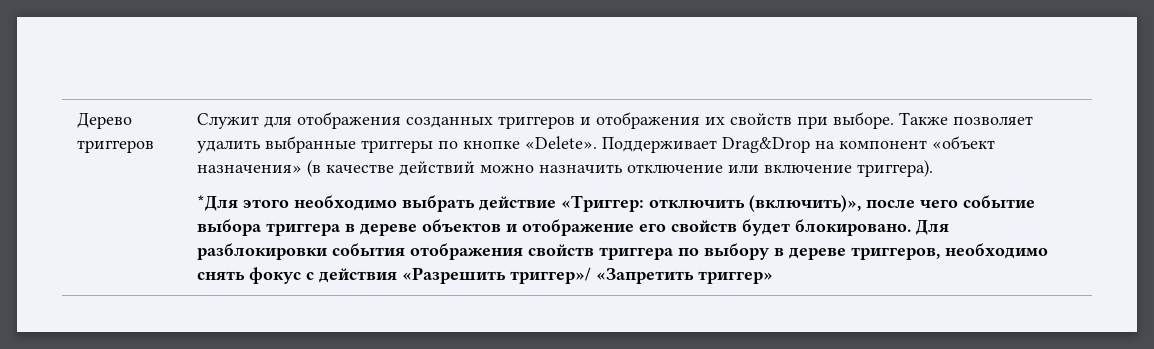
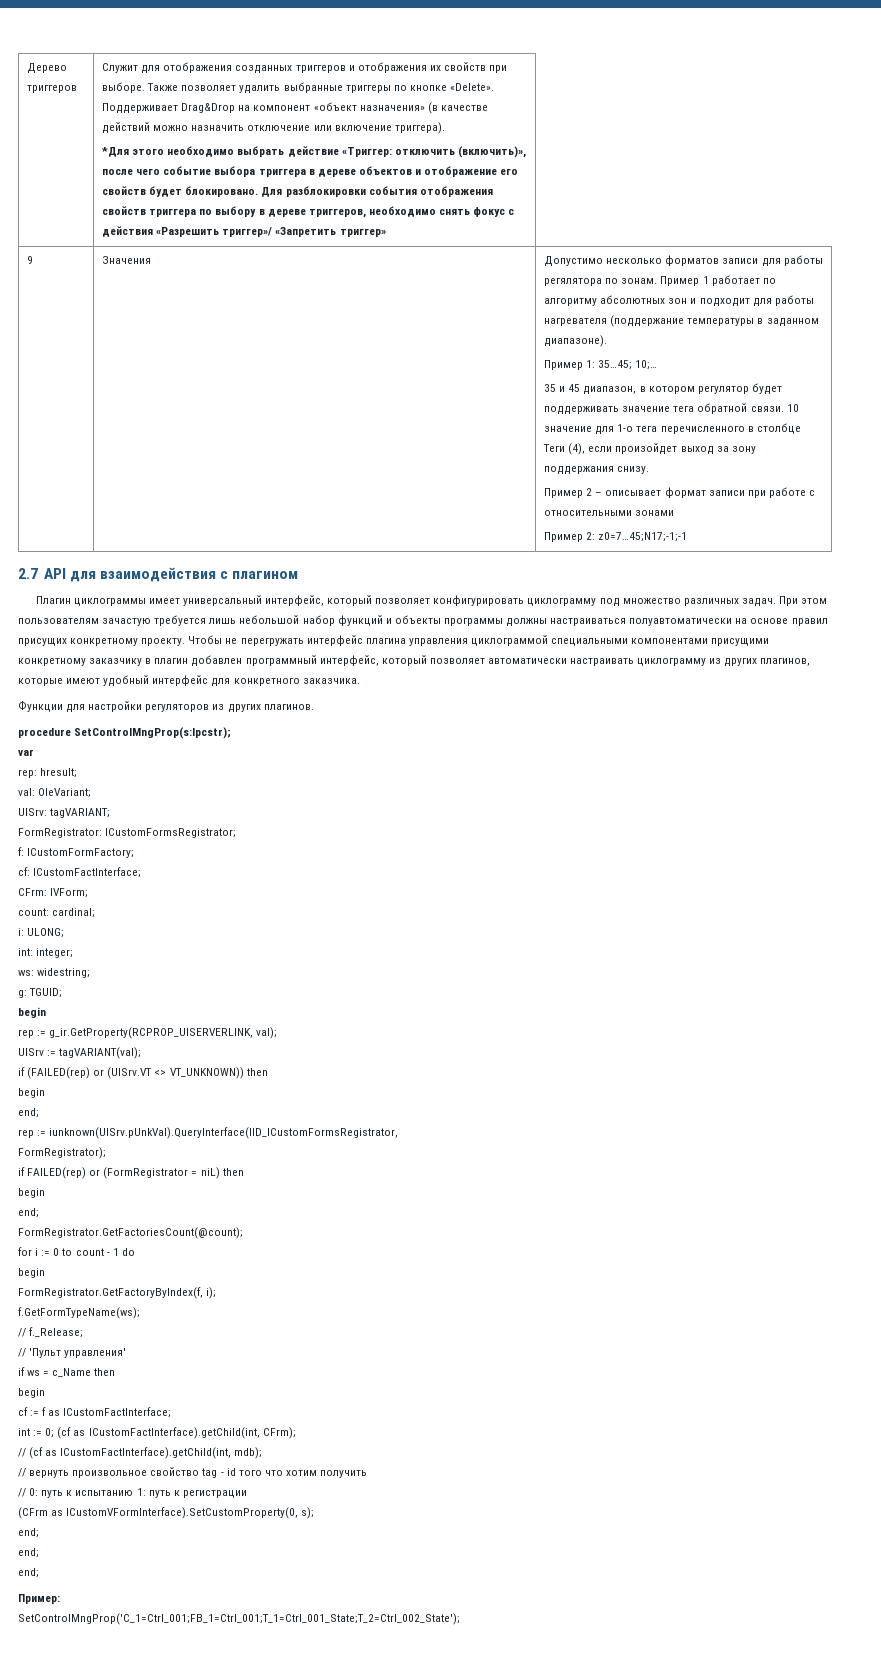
(773, 277) none -> [27,256,34,264] [102,256,152,264] [544,255,823,267] [544,275,776,286] [544,295,814,307] [544,315,819,327] [544,335,608,347] [544,360,658,370] [544,383,782,395] [544,403,799,415] [544,423,801,435] [543,443,756,455] [544,466,650,475] [544,487,815,498] [544,510,675,516] [544,532,688,542] [18,567,299,582] [35,595,828,607] [18,615,828,627] [18,635,770,646] [18,655,811,667] [18,675,360,687] [18,701,314,713] [18,727,232,739] [18,749,34,756] [18,768,78,778] [18,788,92,798] [18,808,111,818] [18,828,237,838] [18,847,135,858] [18,867,142,878] [18,888,89,898] [18,908,96,918] [18,928,65,938] [18,948,74,958] [18,968,91,978] [18,988,63,998] [18,1007,46,1018] [18,1027,278,1039] [18,1047,142,1059] [18,1067,268,1079] [18,1088,45,1098] [18,1108,39,1118] [18,1127,399,1139] [18,1147,106,1159] [18,1167,244,1179] [18,1188,45,1198] [18,1208,39,1218] [18,1227,243,1239] [18,1247,135,1256] [18,1268,45,1278] [18,1287,217,1299] [18,1307,140,1319] [18,1327,84,1338] [18,1348,127,1358] [18,1367,116,1377] [18,1388,45,1398] [18,1407,172,1418] [18,1427,296,1439] [18,1447,263,1459] [18,1467,368,1478] [18,1488,247,1498] [18,1507,315,1519] [18,1528,39,1538] [18,1548,39,1558] [18,1568,39,1578] [18,1594,60,1604] [18,1613,460,1625] // 9 | Значения | Допустимо несколько форматов записи для работы регялятора по зонам. Пример 1 работает по алгоритму абсолютных зон и подходит для работы нагревателя (поддержание температуры в заданном диапазоне). // Пример 1: 35…45; 10;… // 35 и 45 диапазон, в котором регулятор будет поддерживать значение тега обратной связи. 10 значение для 1-о тега перечисленного в столбце Теги (4), если произойдет выход за зону поддержания снизу. // Пример 2 – описывает формат записи при работе с относительными зонами // Пример 2: z0=7…45;N17;-1;-1 // 2.7 API для взаимодействия с плагином // Плагин циклограммы имеет универсальный интерфейс, который позволяет конфигурировать циклограмму под множество различных задач. При этом пользователям зачастую требуется лишь небольшой набор функций и объекты программы должны настраиваться полуавтоматически на основе правил присущих конкретному проекту. Чтобы не перегружать интерфейс плагина управления циклограммой специальными компонентами присущими конкретному заказчику в плагин добавлен программный интерфейс, который позволяет автоматически настраивать циклограмму из других плагинов, которые имеют удобный интерфейс для конкретного заказчика. // Функции для настройки регуляторов из других плагинов. // procedure SetControlMngProp(s:lpcstr); // var // rep: hresult; // val: OleVariant; // UISrv: tagVARIANT; // FormRegistrator: ICustomFormsRegistrator; // f: ICustomFormFactory; // cf: ICustomFactInterface; // CFrm: IVForm; // count: cardinal; // i: ULONG; // int: integer; // ws: widestring; // g: TGUID; // begin // rep := g_ir.GetProperty(RCPROP_UISERVERLINK, val); // UISrv := tagVARIANT(val); // if (FAILED(rep) or (UISrv.VT <> VT_UNKNOWN)) then // begin // end; // rep := iunknown(UISrv.pUnkVal).QueryInterface(IID_ICustomFormsRegistrator, // FormRegistrator); // if FAILED(rep) or (FormRegistrator = niL) then // begin // end; // FormRegistrator.GetFactoriesCount(@count); // for i := 0 to count - 1 do // begin // FormRegistrator.GetFactoryByIndex(f, i); // f.GetFormTypeName(ws); // // f._Release; // // 'Пульт управления' // if ws = c_Name then // begin // cf := f as ICustomFactInterface; // int := 0; (cf as ICustomFactInterface).getChild(int, CFrm); // // (cf as ICustomFactInterface).getChild(int, mdb); // // вернуть произвольное свойство tag - id того что хотим получить // // 0: путь к испытанию 1: путь к регистрации // (CFrm as ICustomVFormInterface).SetCustomProperty(0, s); // end; // end; // end; // Пример: // SetControlMngProp('C_1=Ctrl_001;FB_1=Ctrl_001;T_1=Ctrl_001_State;T_2=Ctrl_002_State');

